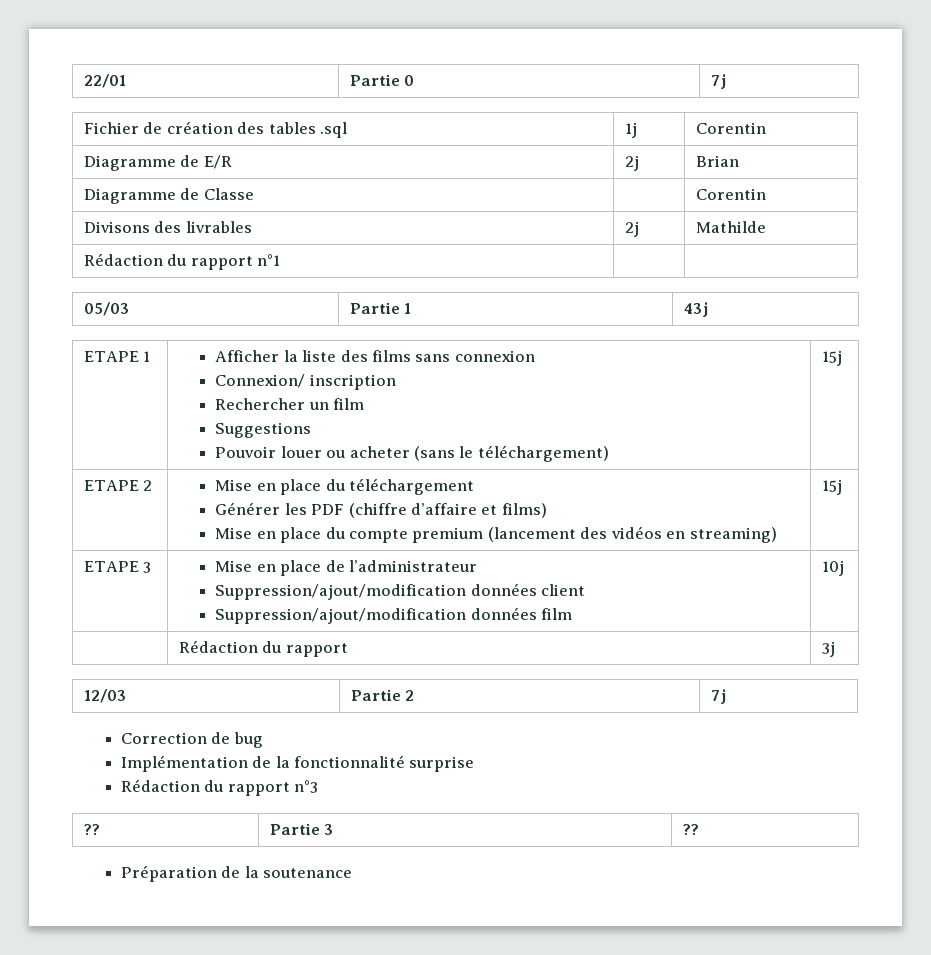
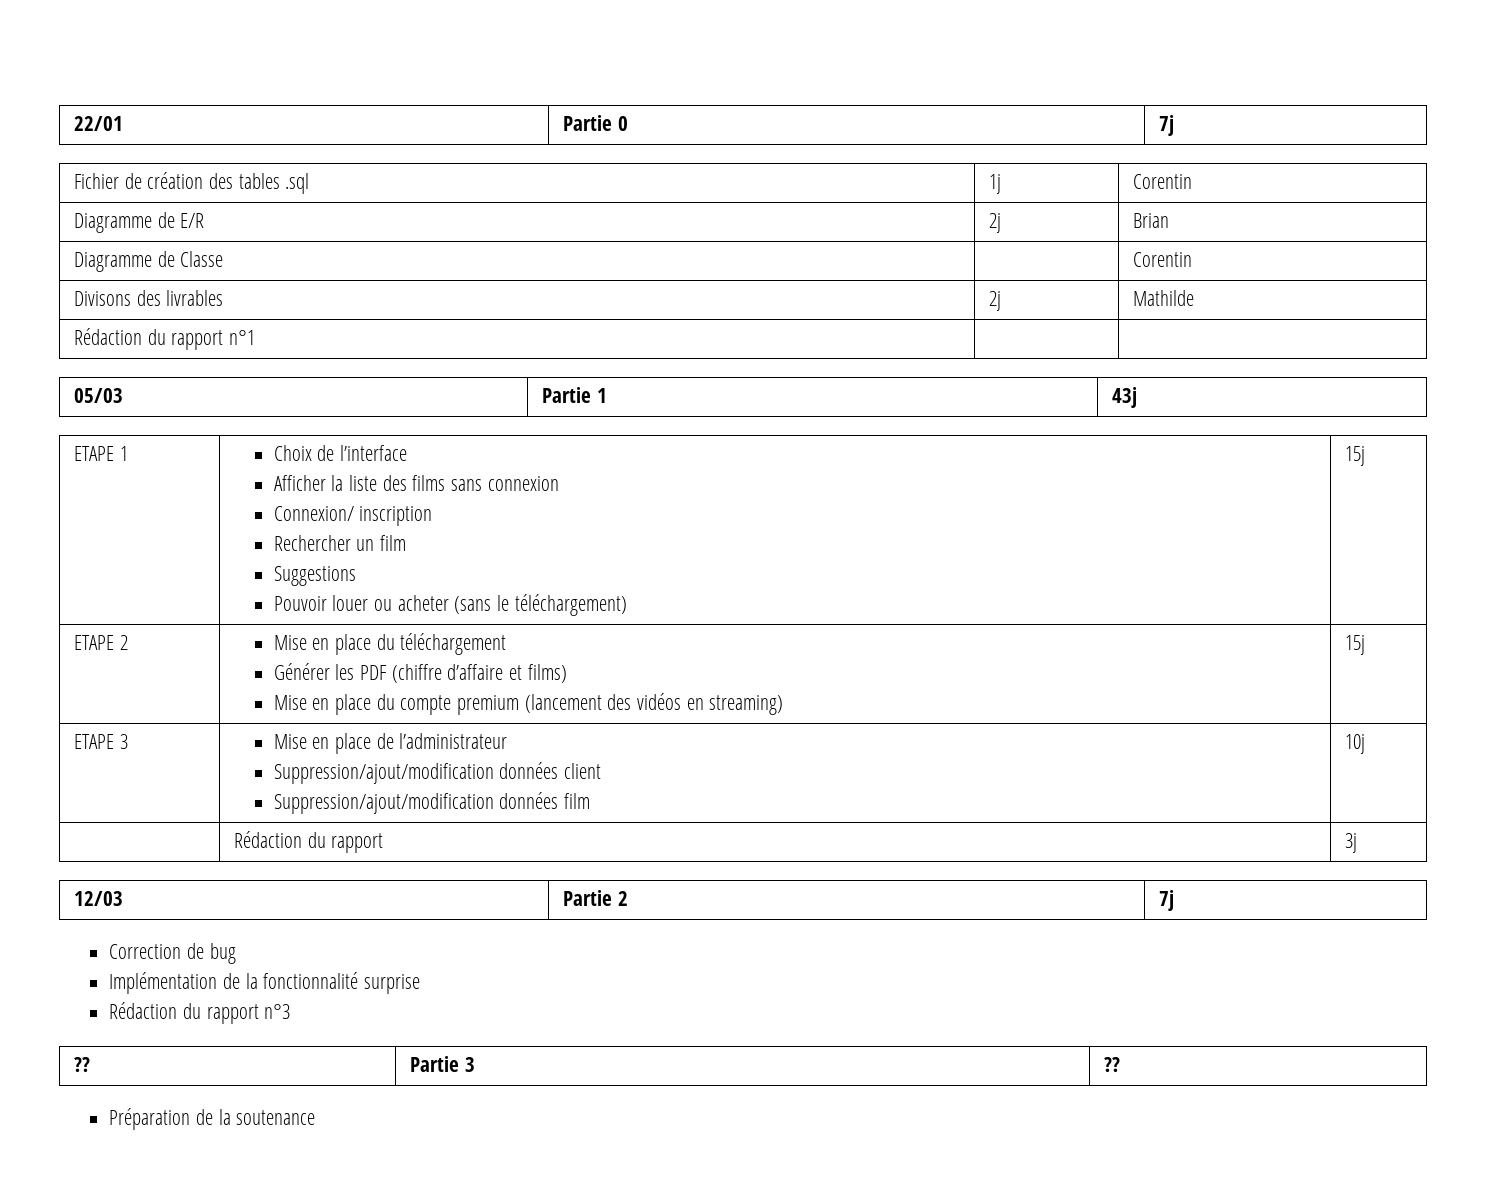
(151, 356) none -> [273,445,407,461] Choix de l’interface //

